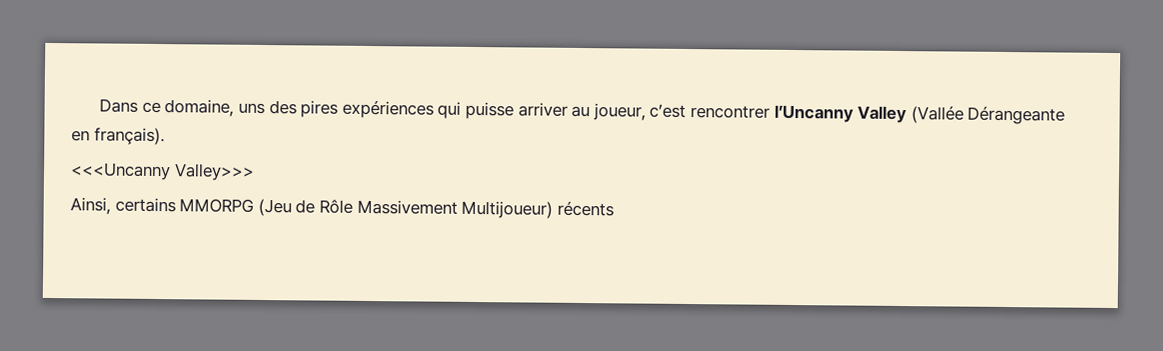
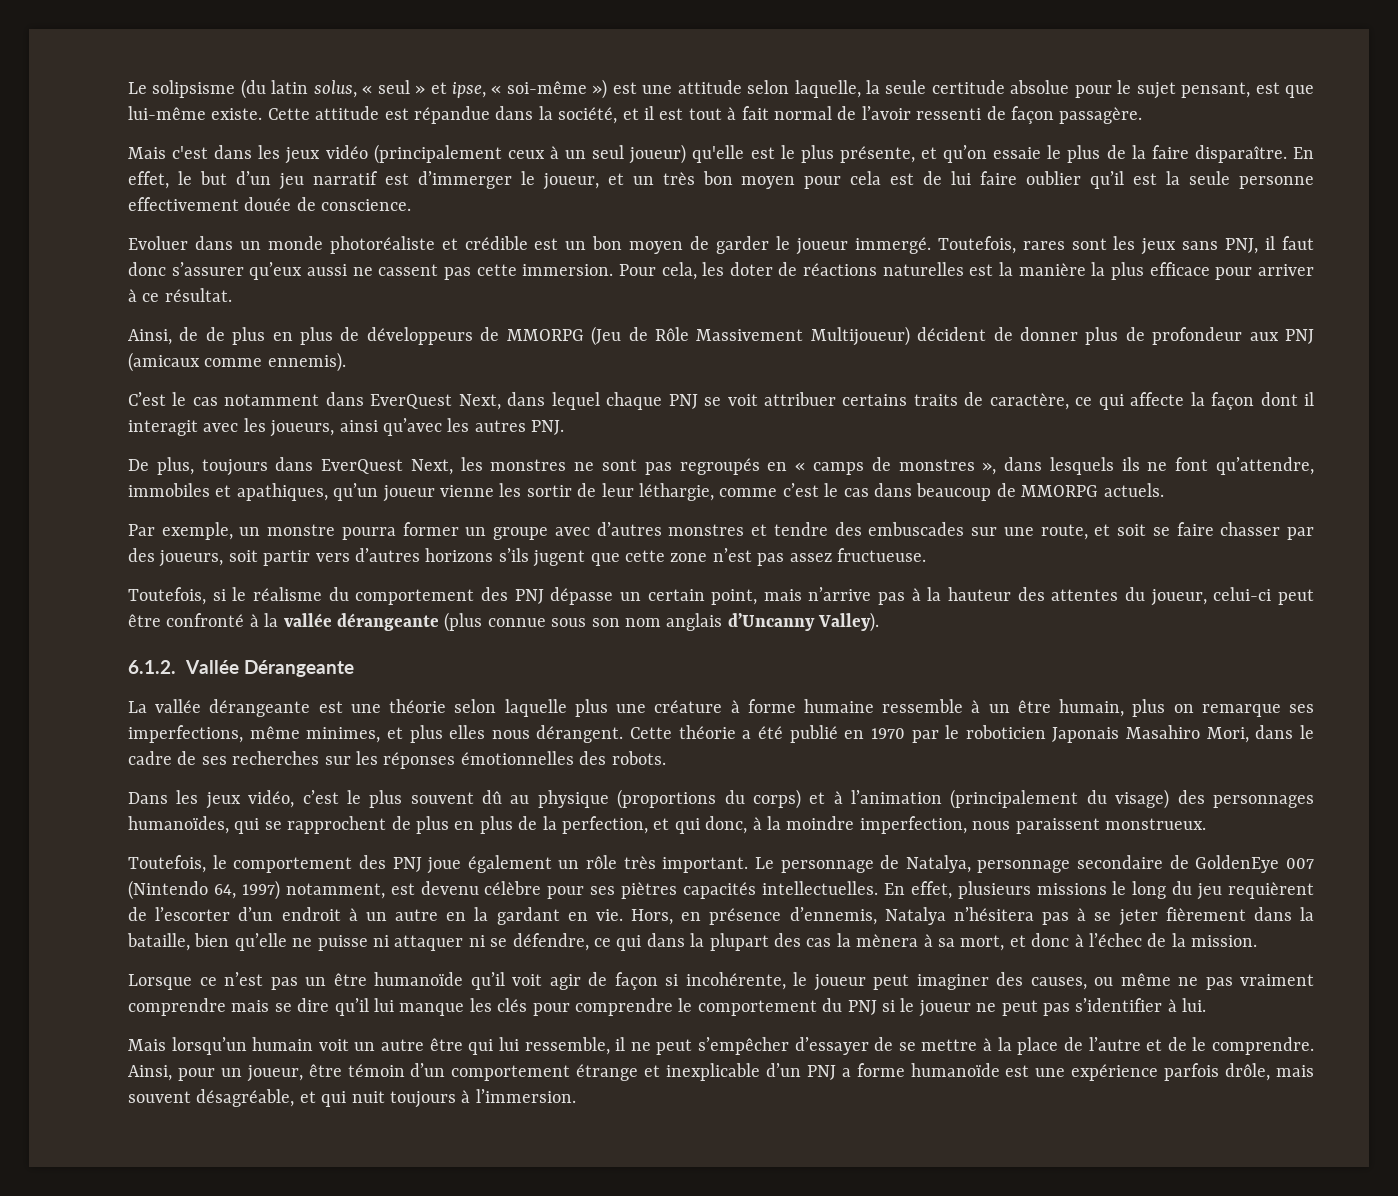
[99,98,1066,125] [71,127,165,146] [70,162,255,181] [70,197,176,215] Dans ce domaine, uns des pires expériences qui puisse arriver au joueur, c’est rencontrer l’Uncanny Valley (Vallée Dérangeante en français). // <<<Uncanny Valley>>> // Ainsi, certains -> [128,79,1314,99] [128,106,1143,124] [128,144,1314,164] [128,171,1314,190] [128,197,412,211] [128,236,1314,255] [128,262,1315,280] [128,288,232,302] [128,327,500,345] Le solipsisme (du latin solus, « seul » et ipse, « soi-même ») est une attitude selon laquelle, la seule certitude absolue pour le sujet pensant, est que lui-même existe. Cette attitude est répandue dans la société, et il est tout à fait normal de l’avoir ressenti de façon passagère. // Mais c'est dans les jeux vidéo (principalement ceux à un seul joueur) qu'elle est le plus présente, et qu’on essaie le plus de la faire disparaître. En effet, le but d’un jeu narratif est d’immerger le joueur, et un très bon moyen pour cela est de lui faire oublier qu’il est la seule personne effectivement douée de conscience. // Evoluer dans un monde photoréaliste et crédible est un bon moyen de garder le joueur immergé. Toutefois, rares sont les jeux sans PNJ, il faut donc s’assurer qu’eux aussi ne cassent pas cette immersion. Pour cela, les doter de réactions naturelles est la manière la plus efficace pour arriver à ce résultat. // Ainsi, de de plus en plus de développeurs de
[556,201,614,217] récents -> [917,327,1314,345] [128,352,346,372] [128,392,1314,410] [128,418,565,437] [128,457,1314,476] [128,483,1164,502] [128,522,1314,540] [128,548,926,567] [128,587,1315,606] [128,612,880,632] [128,660,354,677] [128,699,1315,717] [128,725,1315,743] [128,751,666,769] [128,789,1314,809] [128,816,1206,834] [128,855,1314,874] [128,880,1314,900] [128,907,1314,926] [127,933,1258,951] [128,972,1314,991] [128,998,1207,1017] [128,1037,1314,1055] [128,1063,1315,1082] [128,1089,576,1108] décident de donner plus de profondeur aux PNJ (amicaux comme ennemis). // C’est le cas notamment dans EverQuest Next, dans lequel chaque PNJ se voit attribuer certains traits de caractère, ce qui affecte la façon dont il interagit avec les joueurs, ainsi qu’avec les autres PNJ. // De plus, toujours dans EverQuest Next, les monstres ne sont pas regroupés en « camps de monstres », dans lesquels ils ne font qu’attendre, immobiles et apathiques, qu’un joueur vienne les sortir de leur léthargie, comme c’est le cas dans beaucoup de MMORPG actuels. // Par exemple, un monstre pourra former un groupe avec d’autres monstres et tendre des embuscades sur une route, et soit se faire chasser par des joueurs, soit partir vers d’autres horizons s’ils jugent que cette zone n’est pas assez fructueuse. // Toutefois, si le réalisme du comportement des PNJ dépasse un certain point, mais n’arrive pas à la hauteur des attentes du joueur, celui-ci peut être confronté à la vallée dérangeante (plus connue sous son nom anglais d’Uncanny Valley). // 6.1.2. Vallée Dérangeante // La vallée dérangeante est une théorie selon laquelle plus une créature à forme humaine ressemble à un être humain, plus on remarque ses imperfections, même minimes, et plus elles nous dérangent. Cette théorie a été publié en 1970 par le roboticien Japonais Masahiro Mori, dans le cadre de ses recherches sur les réponses émotionnelles des robots. // Dans les jeux vidéo, c’est le plus souvent dû au physique (proportions du corps) et à l’animation (principalement du visage) des personnages humanoïdes, qui se rapprochent de plus en plus de la perfection, et qui donc, à la moindre imperfection, nous paraissent monstrueux. // Toutefois, le comportement des PNJ joue également un rôle très important. Le personnage de Natalya, personnage secondaire de GoldenEye 007 (Nintendo 64, 1997) notamment, est devenu célèbre pour ses piètres capacités intellectuelles. En effet, plusieurs missions le long du jeu requièrent de l’escorter d’un endroit à un autre en la gardant en vie. Hors, en présence d’ennemis, Natalya n’hésitera pas à se jeter fièrement dans la bataille, bien qu’elle ne puisse ni attaquer ni se défendre, ce qui dans la plupart des cas la mènera à sa mort, et donc à l’échec de la mission. // Lorsque ce n’est pas un être humanoïde qu’il voit agir de façon si incohérente, le joueur peut imaginer des causes, ou même ne pas vraiment comprendre mais se dire qu’il lui manque les clés pour comprendre le comportement du PNJ si le joueur ne peut pas s’identifier à lui. // Mais lorsqu’un humain voit un autre être qui lui ressemble, il ne peut s’empêcher d’essayer de se mettre à la place de l’autre et de le comprendre. Ainsi, pour un joueur, être témoin d’un comportement étrange et inexplicable d’un PNJ a forme humanoïde est une expérience parfois drôle, mais souvent désagréable, et qui nuit toujours à l’immersion.

